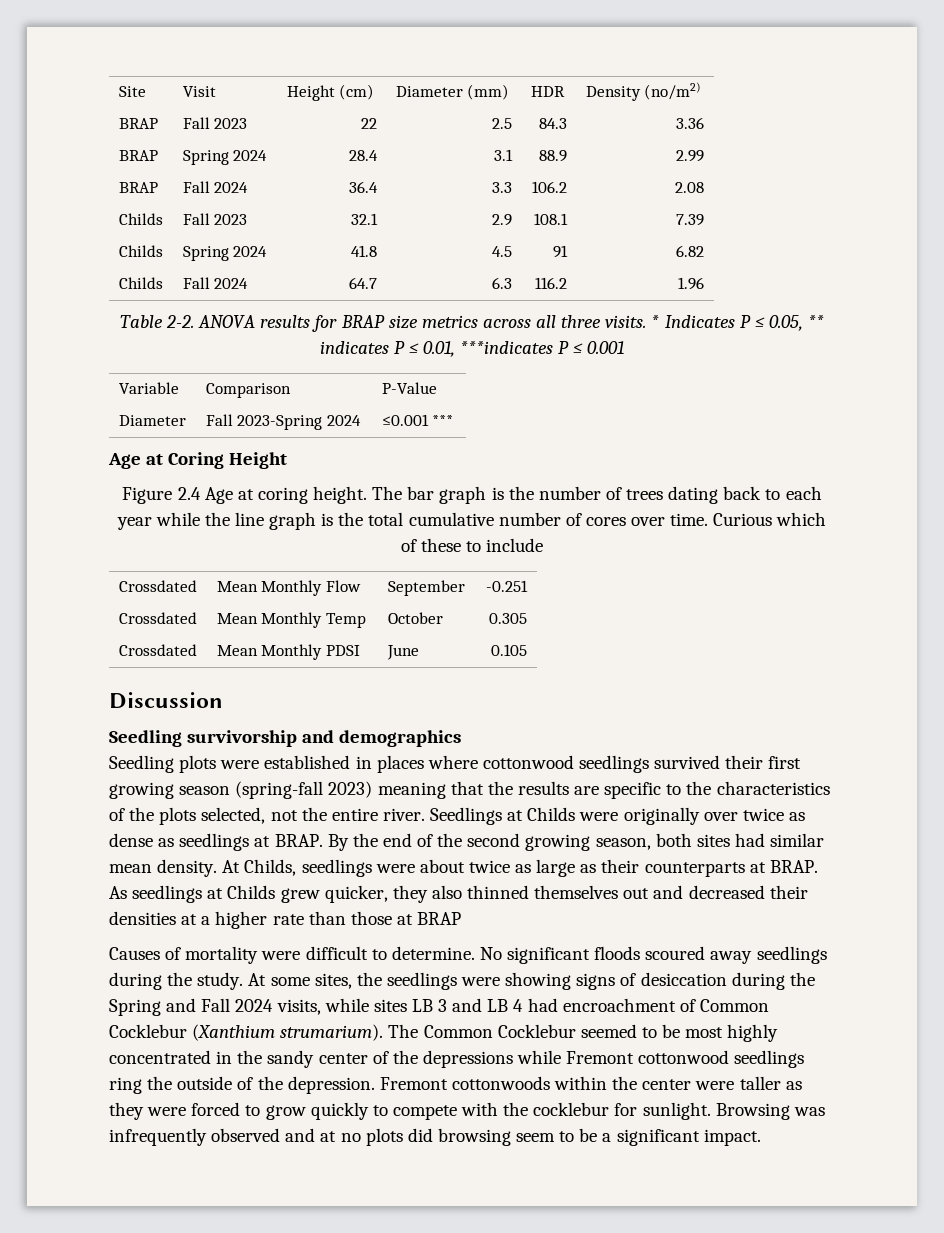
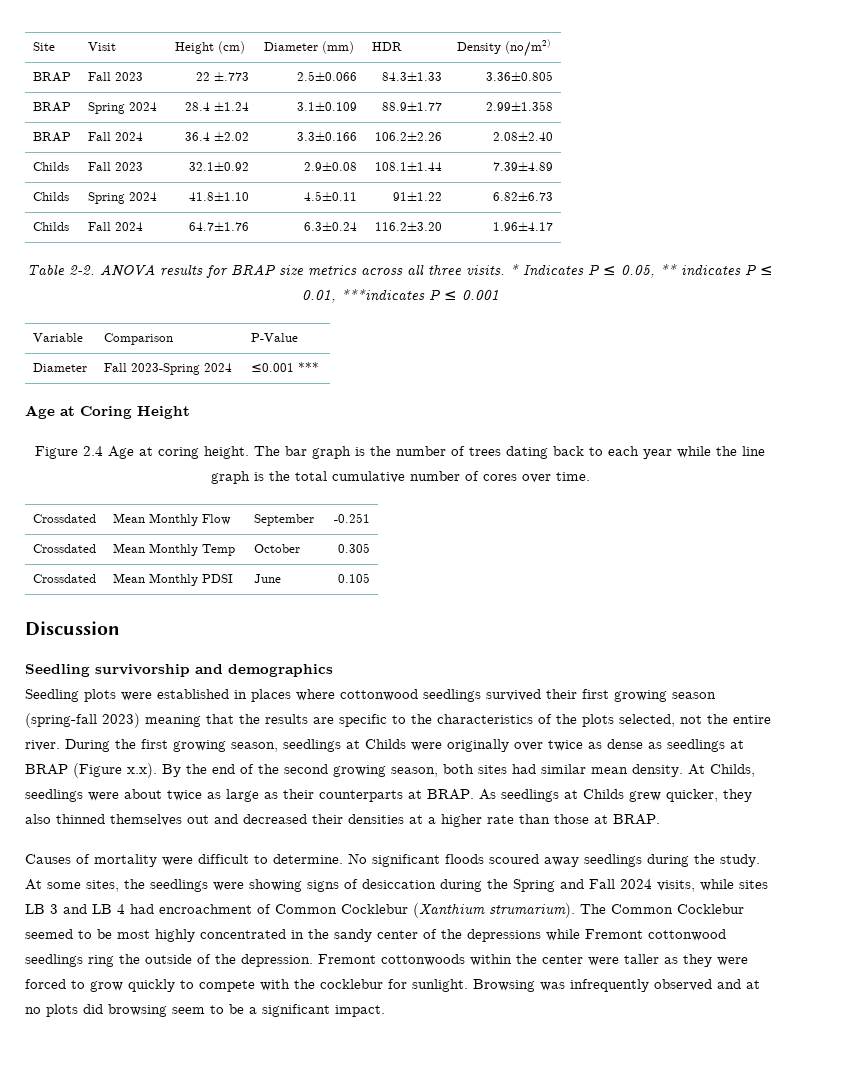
[492,118,513,129] [539,118,568,129] [676,117,705,129] | 2.5 | 84.3 | 3.36 -> [213,72,249,81] [296,71,357,81] [381,72,442,81] [485,71,553,81] ±.773 | 2.5±0.066 | 84.3±1.33 | 3.36±0.805
[494,149,514,161] [539,150,568,162] [676,150,705,162] | 3.1 | 88.9 | 2.99 -> [213,102,249,111] [296,102,357,111] [381,102,442,111] [485,101,553,111] ±1.24 | 3.1±0.109 | 88.9±1.77 | 2.99±1.358
[492,182,513,193] [532,181,568,193] [675,182,705,193] | 3.3 | 106.2 | 2.08 -> [213,132,249,141] [296,132,357,141] [374,132,442,141] [492,132,553,141] ±2.02 | 3.3±0.166 | 106.2±2.26 | 2.08±2.40
[351,213,379,225] [492,214,513,226] [534,213,569,225] [676,214,705,226] 32.1 | 2.9 | 108.1 | 7.39 -> [188,162,249,171] [303,162,357,171] [374,162,442,171] [492,162,553,171] 32.1±0.92 | 2.9±0.08 | 108.1±1.44 | 7.39±4.89
[351,245,378,257] [492,246,513,257] [553,245,569,258] [676,245,705,257] 41.8 | 4.5 | 91 | 6.82 -> [188,192,249,201] [303,191,357,201] [392,192,442,201] [492,192,553,201] 41.8±1.10 | 4.5±0.11 | 91±1.22 | 6.82±6.73
[349,277,378,289] [492,277,513,289] [535,277,568,289] [678,277,705,290] 64.7 | 6.3 | 116.2 | 1.96 -> [188,222,249,231] [303,222,357,231] [374,222,442,231] [492,222,553,231] 64.7±1.76 | 6.3±0.24 | 116.2±3.20 | 1.96±4.17
[713,512,827,526] [400,538,544,552] Curious which of these to include -> (590, 476) none
[430,807,503,825] Seedlings -> [65,739,341,752] During the first growing season, seedlings
[274,834,323,847] BRAP. -> [25,763,157,778] BRAP (Figure x.x).
[417,912,462,925] BRAP -> [613,814,660,825] BRAP.

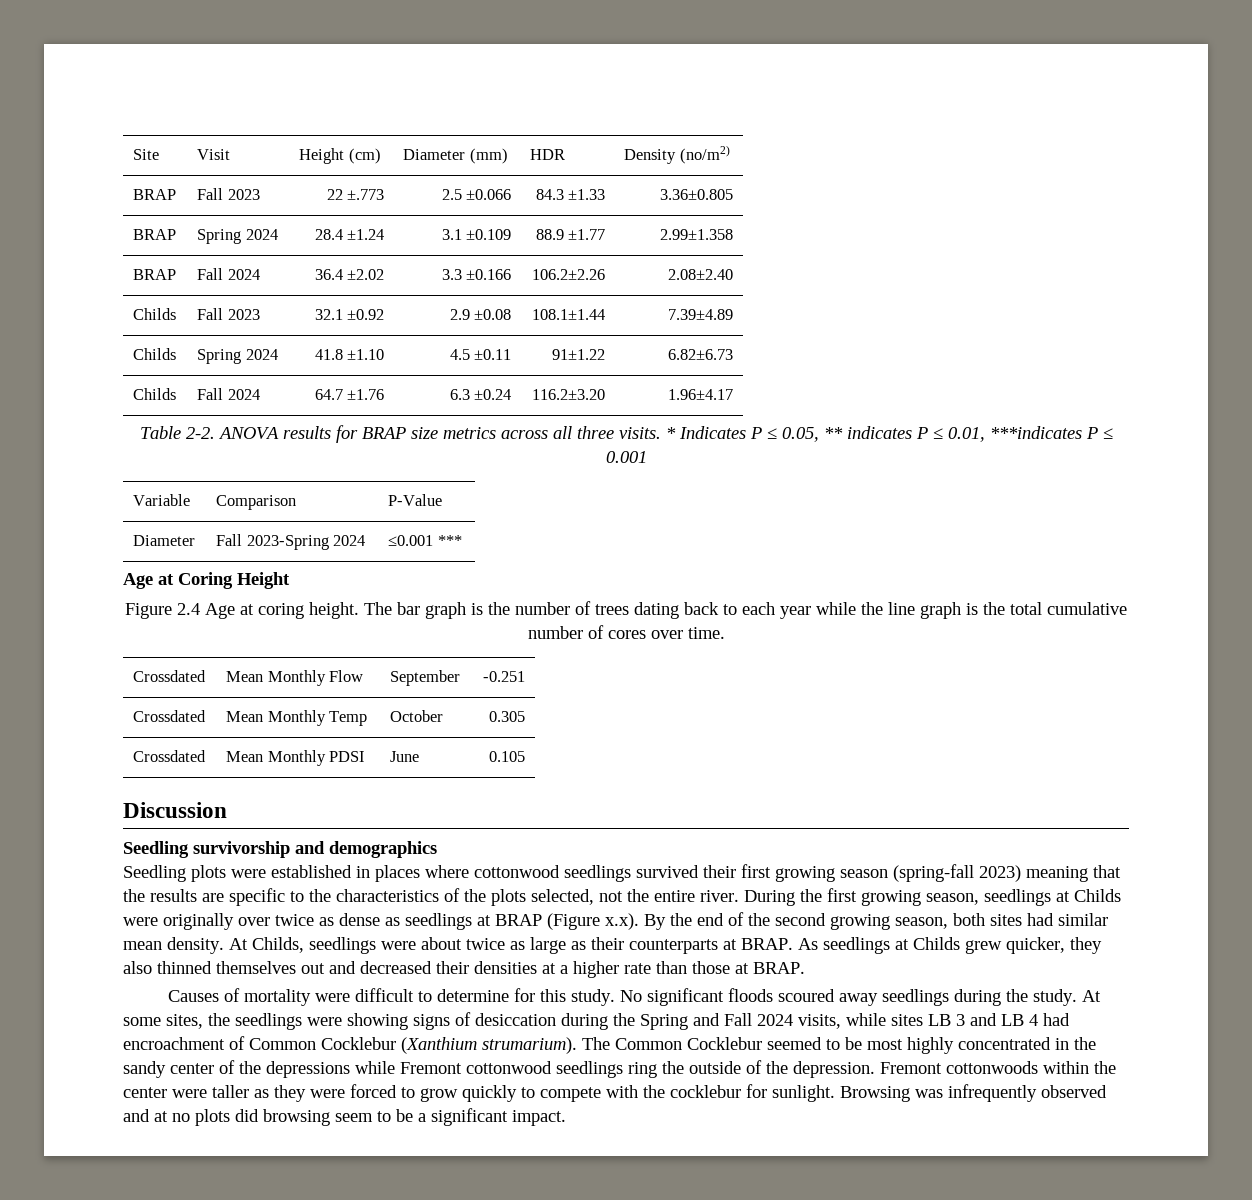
[296,71,357,81] [381,72,442,81] 2.5±0.066 | 84.3±1.33 -> [441,189,511,200] [535,189,605,200] 2.5 ±0.066 | 84.3 ±1.33
[296,102,357,111] [381,102,442,111] 3.1±0.109 | 88.9±1.77 -> [441,229,511,240] [535,229,605,240] 3.1 ±0.109 | 88.9 ±1.77
[296,132,357,141] 3.3±0.166 -> [441,269,511,280] 3.3 ±0.166
[188,162,249,171] [303,162,357,171] 32.1±0.92 | 2.9±0.08 -> [314,309,384,320] [449,309,511,320] 32.1 ±0.92 | 2.9 ±0.08
[188,192,249,201] [303,191,357,201] 41.8±1.10 | 4.5±0.11 -> [314,349,384,360] [449,349,511,360] 41.8 ±1.10 | 4.5 ±0.11
[188,222,249,231] [303,222,357,231] 64.7±1.76 | 6.3±0.24 -> [314,389,384,400] [449,389,511,400] 64.7 ±1.76 | 6.3 ±0.24
[273,854,343,864] determine. -> [437,988,616,1006] determine for this study.

